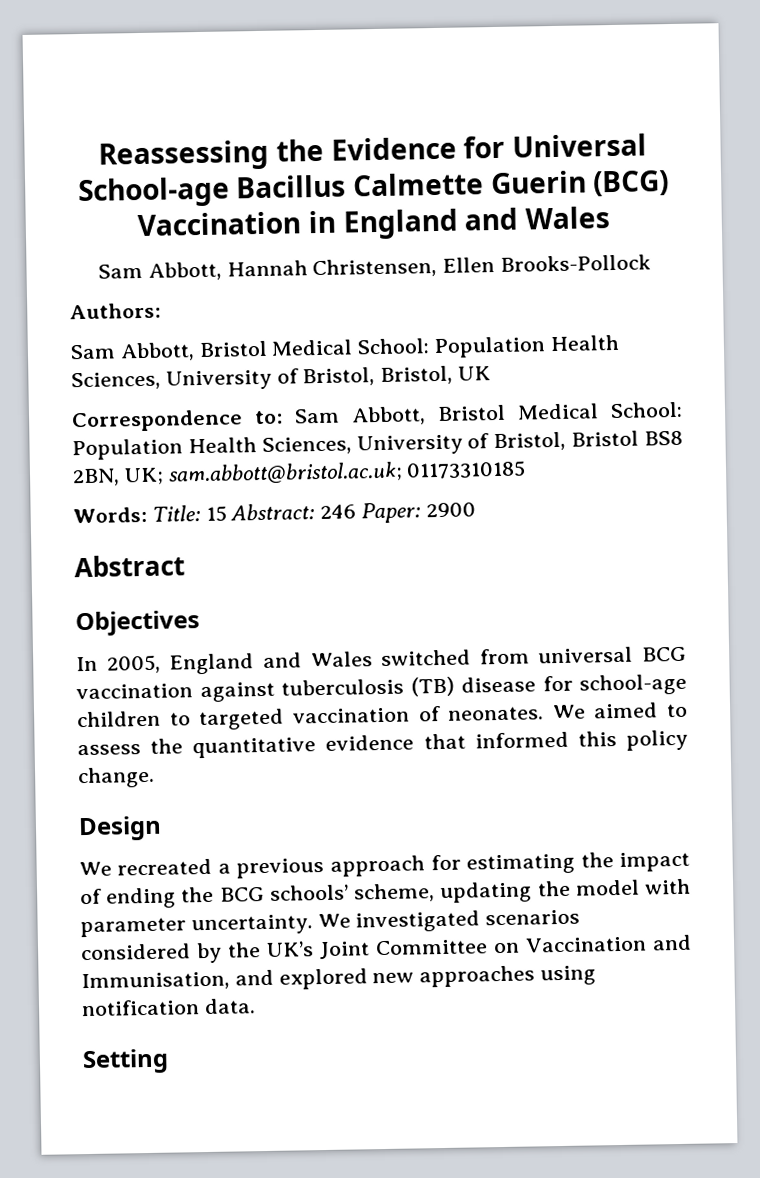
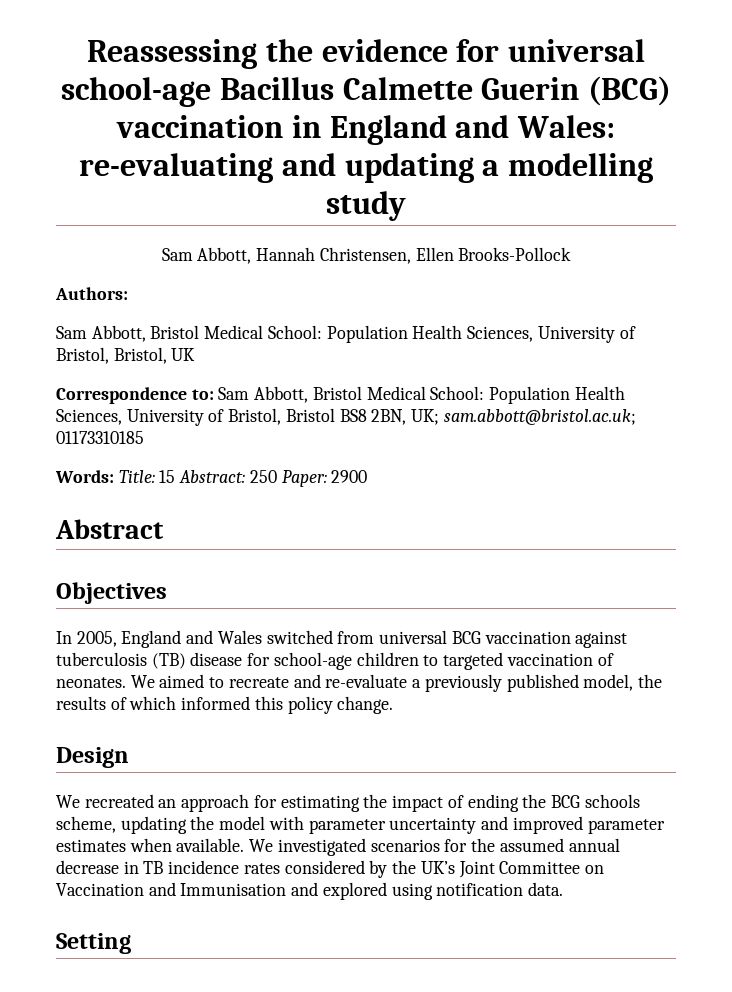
[330,133,647,161] [77,176,230,209] Evidence for Universal School-age -> [321,39,645,62] [61,77,212,107] evidence for universal school-age
[137,211,302,237] Vaccination -> [116,115,284,138] vaccination
[524,206,610,230] Wales -> [516,115,615,138] [79,153,653,183] [326,191,406,221] Wales: re-evaluating and updating a modelling study
[320,504,357,519] 246 -> [249,470,277,483] 250
[77,733,466,759] assess the quantitative evidence that -> [228,674,662,692] [56,696,177,710] recreate and re-evaluate a previously published model, the results of which
[217,857,325,879] a previous -> [158,799,177,808] an
[269,884,349,901] schools’ -> [584,794,640,808] schools
[190,909,581,936] uncertainty. We investigated scenarios -> [389,816,665,834] [56,838,620,856] [56,860,280,874] uncertainty and improved parameter estimates when available. We investigated scenarios for the assumed annual decrease in TB incidence rates
[81,971,230,992] Immunisation, -> [180,883,287,896] Immunisation
[372,965,536,988] new approaches -> (387, 891) none

